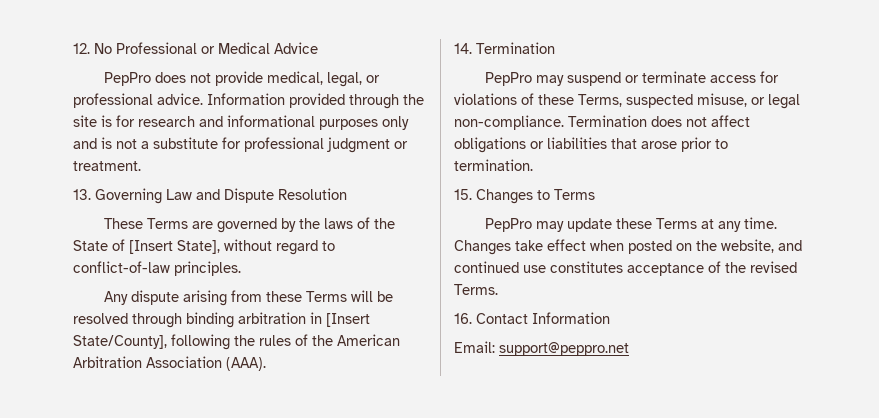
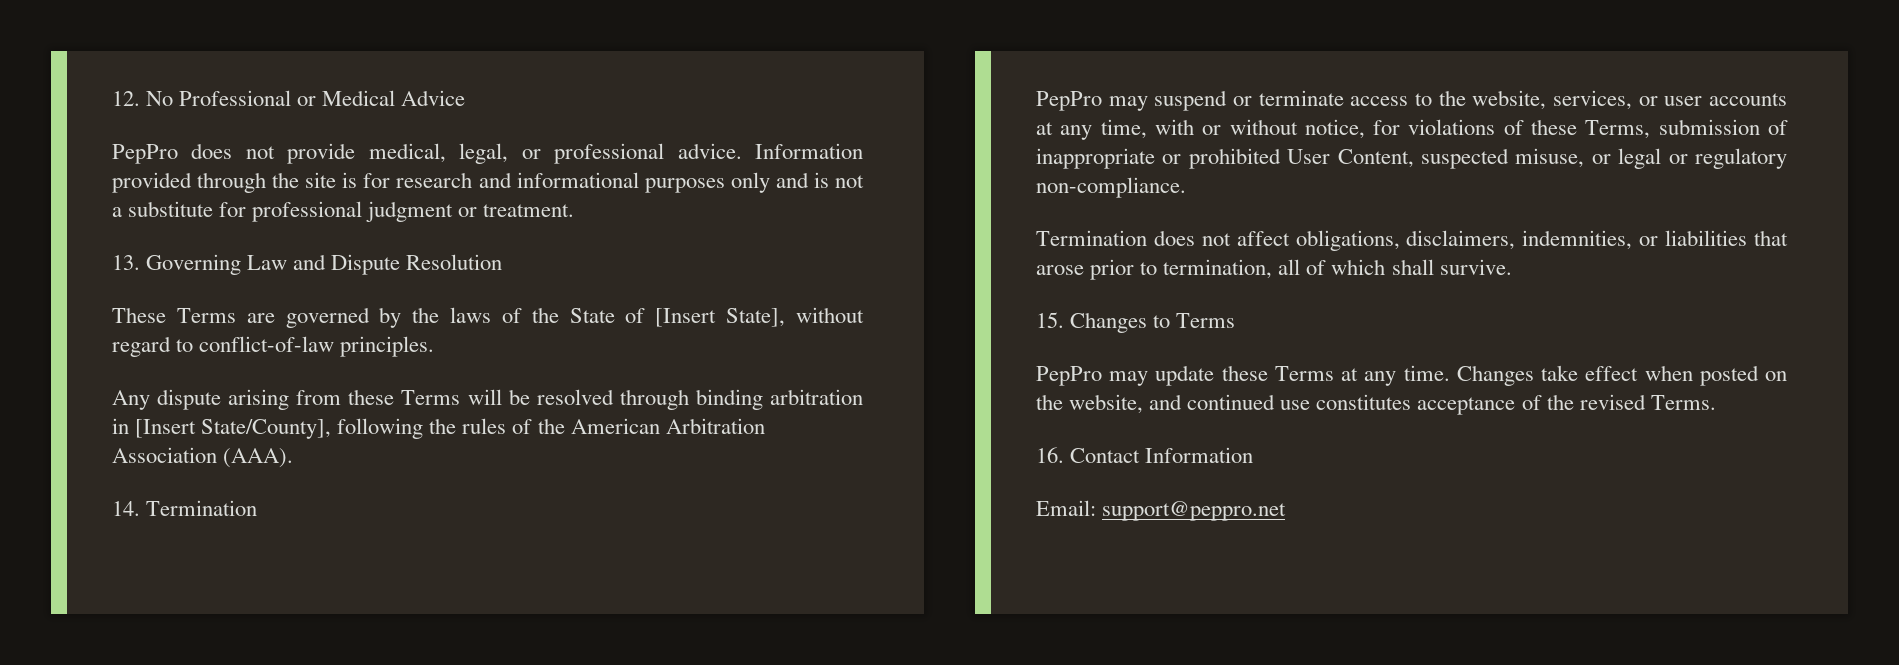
(756, 79) none -> [1415,90,1787,110] [1036,119,1365,140] to the website, services, or user accounts at any time, with or without notice,
(622, 100) none -> [1658,119,1788,135] [1036,148,1414,169] submission of inappropriate or prohibited User Content,
(800, 101) none -> [1668,148,1787,169] or regulatory
(564, 122) none -> (1186, 187) //
[454,137,526,153] obligations -> [1295,230,1633,251] obligations, disclaimers, indemnities,
[454,159,533,171] termination. -> [1163,259,1512,279] termination, all of which shall survive.

